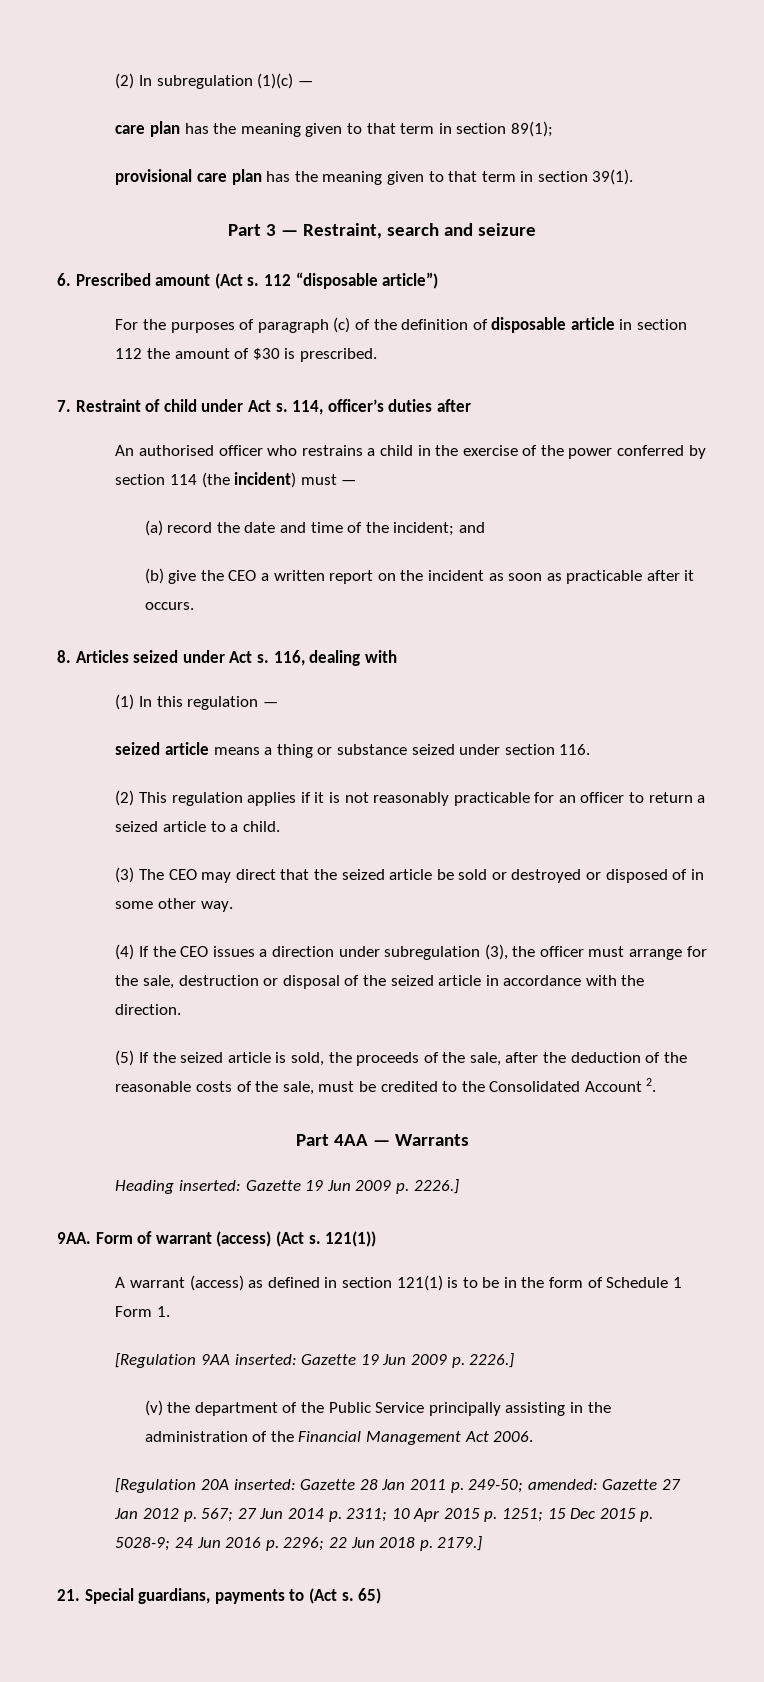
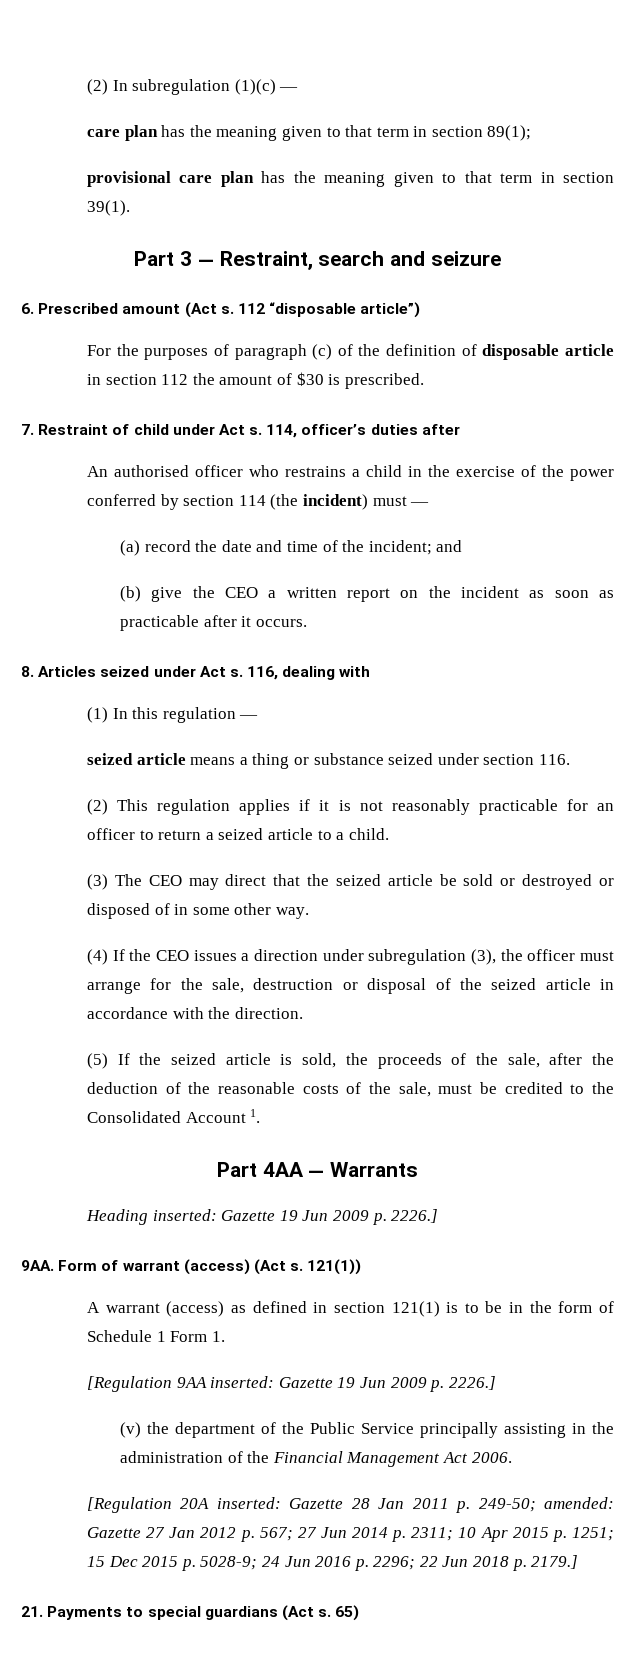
[646,1078,657,1092] 2. -> [250,1109,261,1123] 1.
[84,1588,305,1604] Special guardians, payments to -> [47,1606,278,1620] Payments to special guardians

